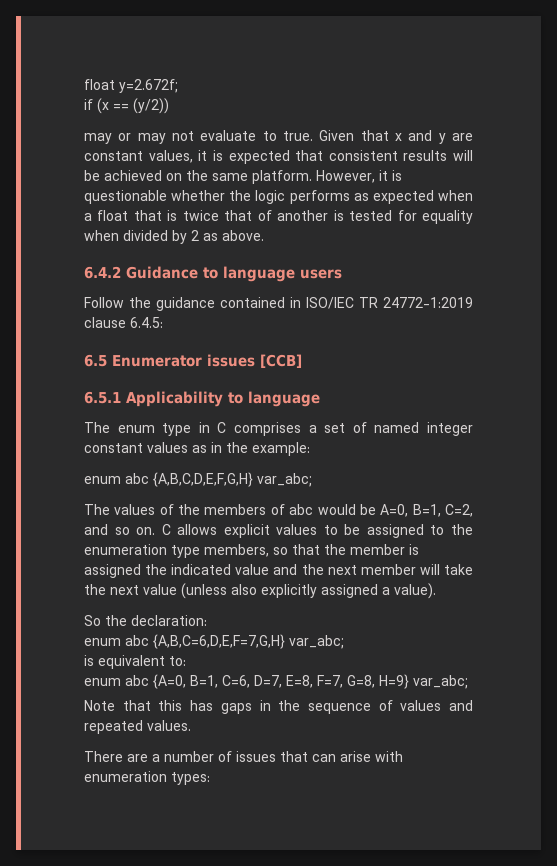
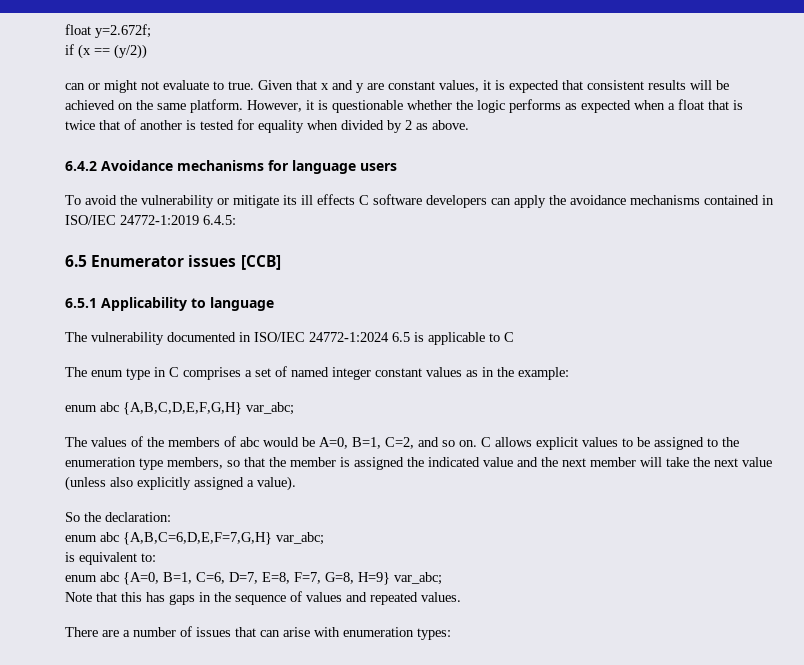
[84,133,166,144] may or may -> [65,80,137,93] can or might
[126,266,218,279] Guidance to -> [101,160,289,171] Avoidance mechanisms for
[84,297,473,311] [84,317,126,328] Follow the guidance contained in ISO/IEC TR 24772-1:2019 clause -> [65,194,774,208] [65,215,199,225] To avoid the vulnerability or mitigate its ill effects C software developers can apply the avoidance mechanisms contained in ISO/IEC 24772-1:2019
(320, 399) none -> [65,332,514,345] // The vulnerability documented in ISO/IEC 24772-1:2024 6.5 is applicable to C

